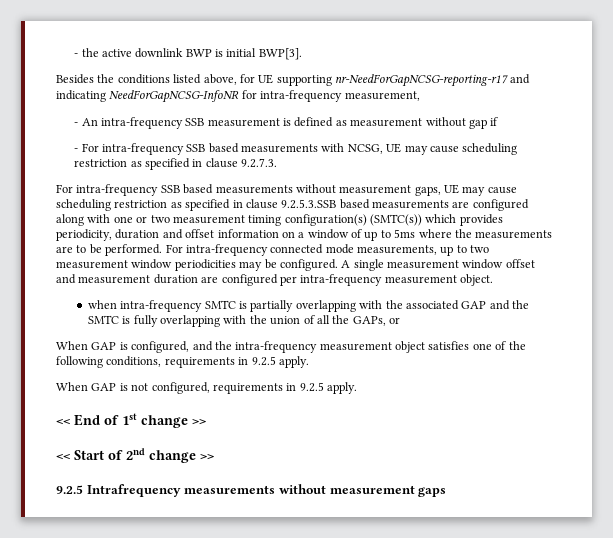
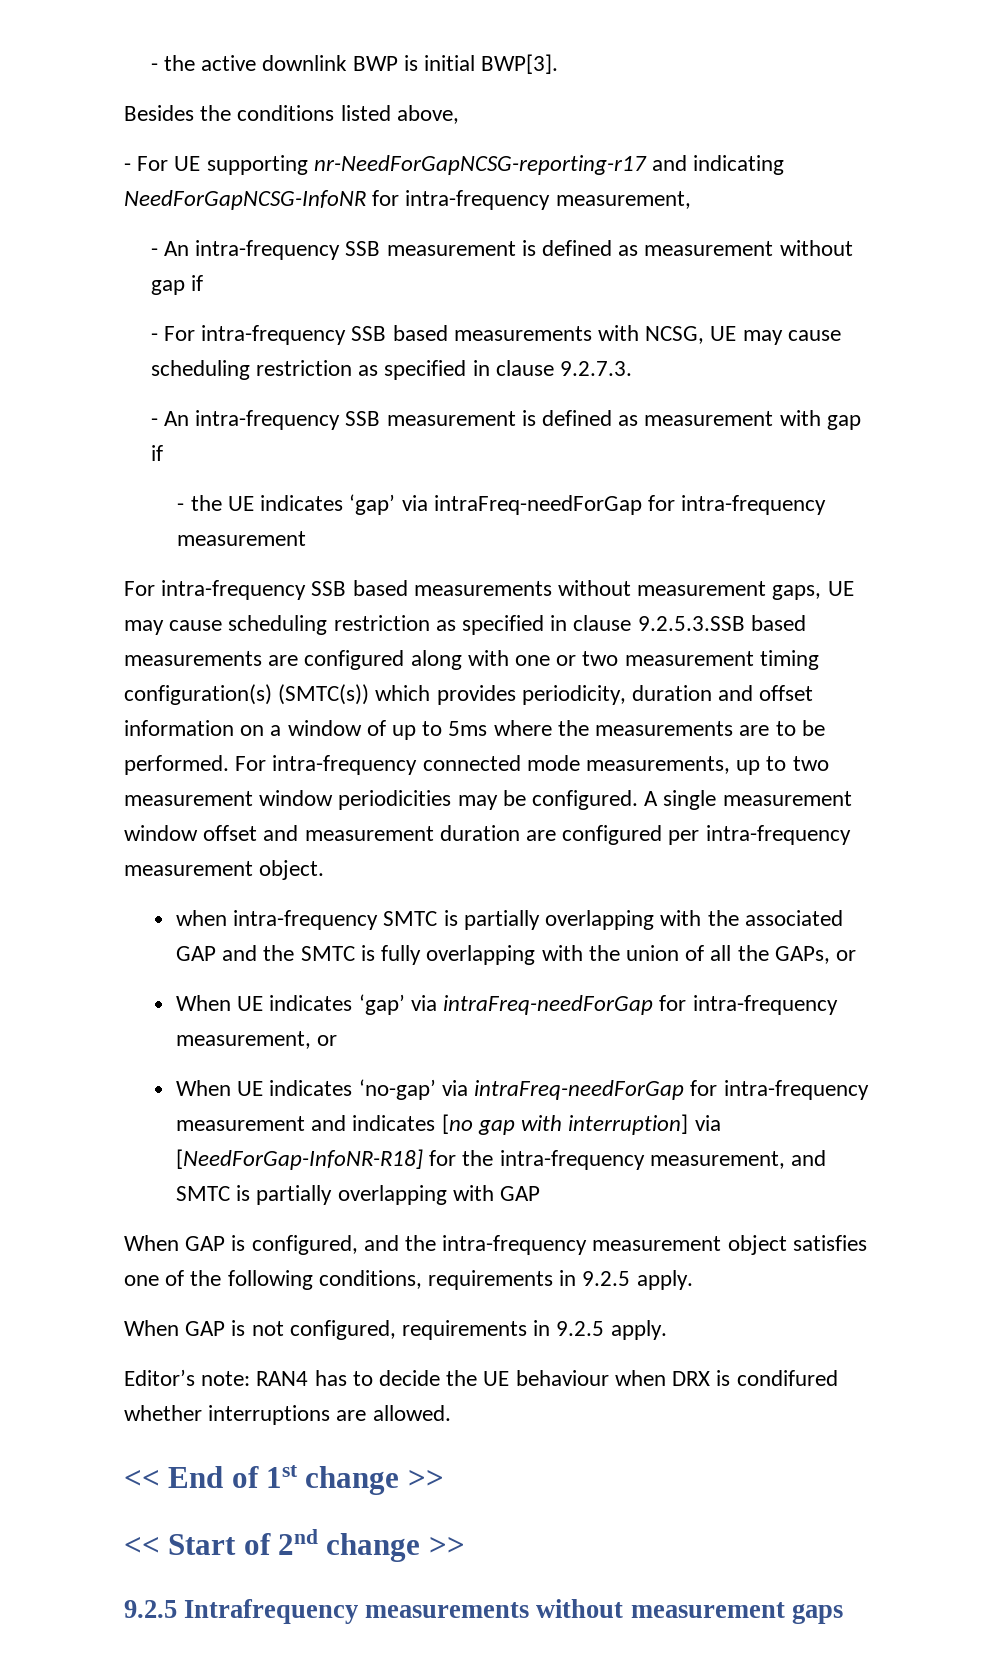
[239,74,255,83] for -> [124,156,169,171] // - For
(278, 163) none -> [150,410,861,430] [150,445,163,461] [177,494,827,515] [177,531,307,546] // - An intra-frequency SSB measurement is defined as measurement with gap if // - the UE indicates ‘gap’ via intraFreq-needForGap for intra-frequency measurement
(401, 320) none -> [176,994,838,1015] [176,1031,338,1049] [176,1079,869,1100] [176,1114,721,1135] [176,1149,827,1170] [176,1185,541,1205] // When UE indicates ‘gap’ via intraFreq-needForGap for intra-frequency measurement, or // When UE indicates ‘no-gap’ via intraFreq-needForGap for intra-frequency measurement and indicates [no gap with interruption] via [NeedForGap-InfoNR-R18] for the intra-frequency measurement, and SMTC is partially overlapping with GAP
(357, 388) none -> [124,1369,838,1386] [124,1405,451,1425] // Editor’s note: RAN4 has to decide the UE behaviour when DRX is condifured whether interruptions are allowed.

